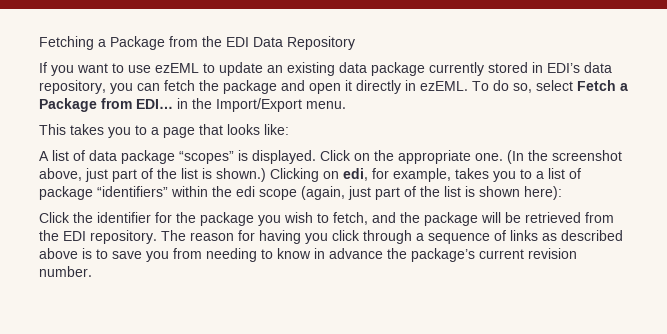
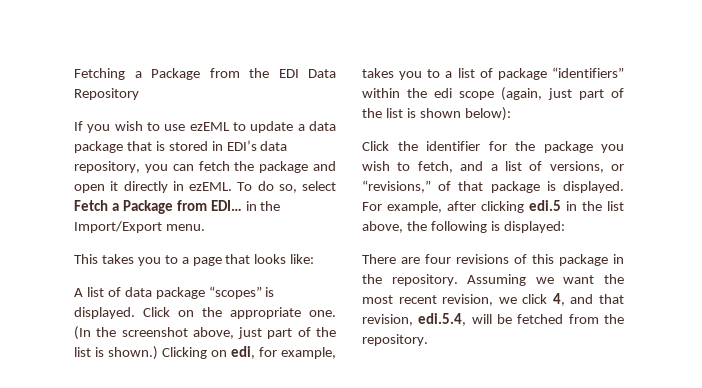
[77,63,108,73] want -> [114,121,143,131] wish
[267,62,484,76] an existing data package currently -> [297,121,336,131] [74,141,165,153] a data package that is
[524,186,562,200] here): -> [464,107,511,121] below):
[400,212,478,226] the package -> [490,161,624,173] [362,180,624,193] [362,200,624,213] [362,221,565,233] [362,254,624,266] [362,274,624,286] [362,293,624,306] [362,313,467,326] a list of versions, or “revisions,” of that package is displayed. For example, after clicking edi.5 in the list above, the following is displayed: // There are four revisions of this package in the repository. Assuming we want the most recent revision, we click 4, and that revision, edi.5.4,
[525,212,614,223] [39,230,623,244] [39,248,577,262] [39,266,92,277] retrieved from the EDI repository. The reason for having you click through a sequence of links as described above is to save you from needing to know in advance the package’s current revision number. -> [517,314,624,324] [362,334,428,346] fetched from the repository.

